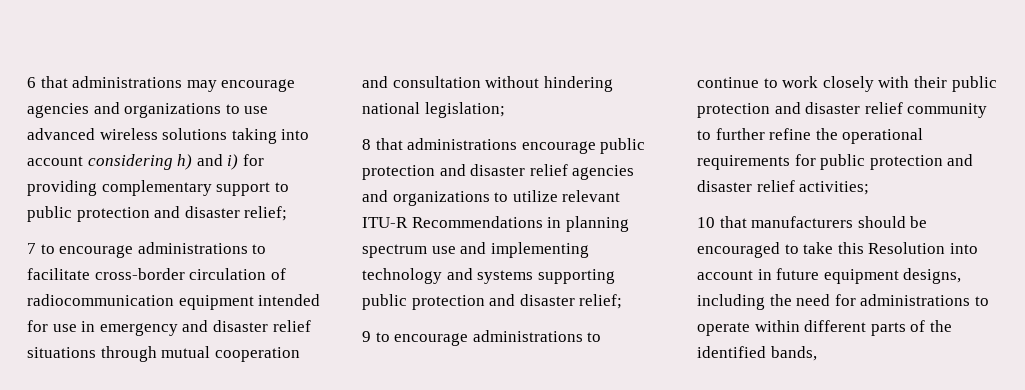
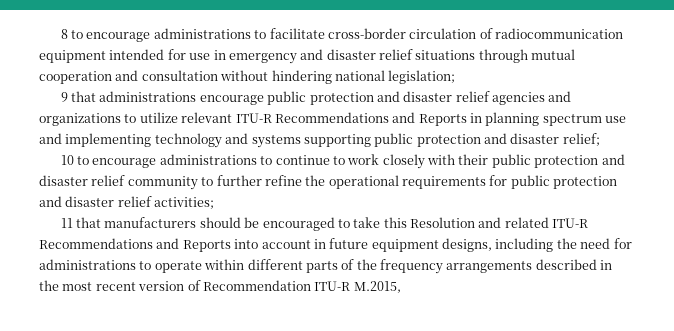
[27,76,296,92] [27,102,269,118] [27,128,310,144] [27,154,264,170] [27,180,289,196] [27,206,288,222] [27,243,36,254] 6 that administrations may encourage agencies and organizations to use advanced wireless solutions taking into account considering h) and i) for providing complementary support to public protection and disaster relief; // 7 -> [60,29,68,39] 8
[362,139,371,150] 8 -> [60,92,68,102] 9
(543, 222) none -> [392,112,467,126] and Reports
[362,331,371,342] 9 -> [60,155,74,165] 10
[697,217,715,228] 10 -> [60,218,73,228] 11
(946, 248) none -> [478,217,589,228] [39,238,231,252] and related ITU-R Recommendations and Reports
[697,346,817,361] identified bands, -> [380,259,613,274] [39,280,401,293] frequency arrangements described in the most recent version of Recommendation ITU-R M.2015,

